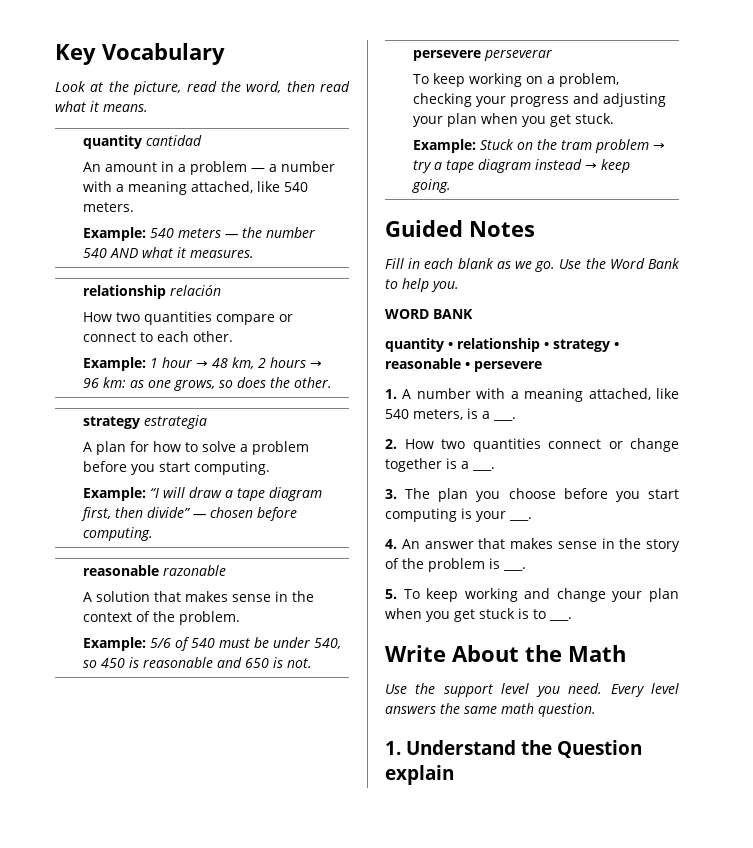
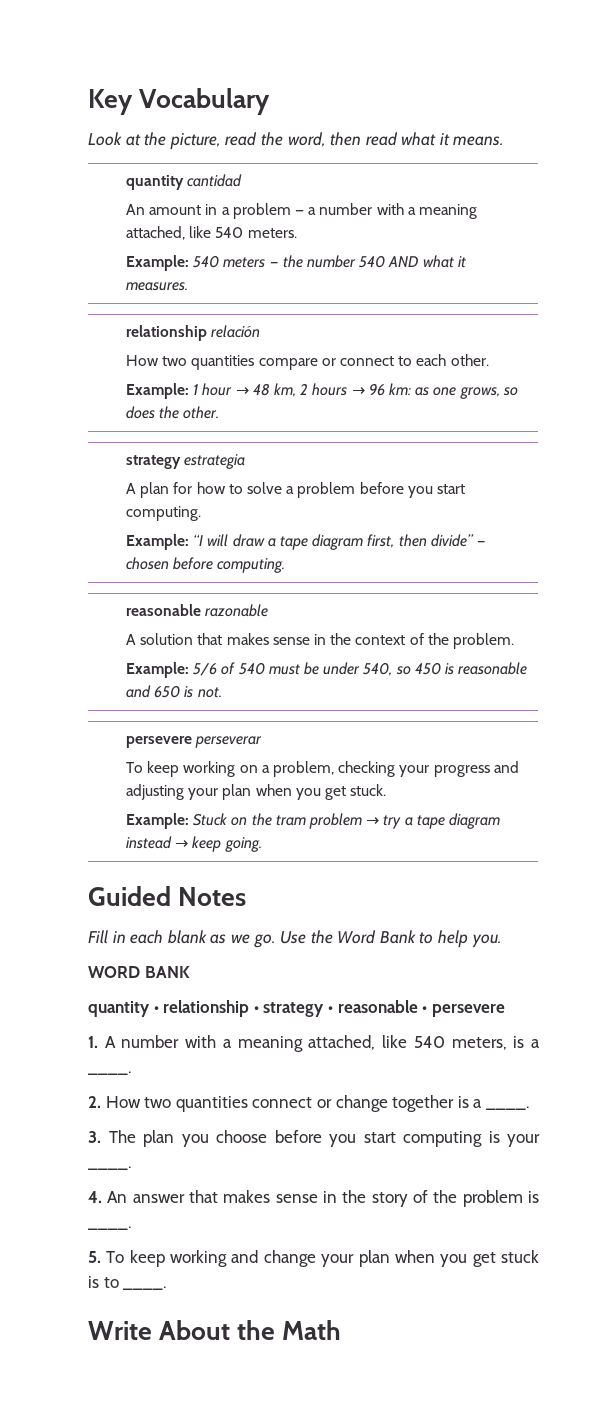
[493,417,516,421] ___. -> [88,1071,131,1075] ____.
[472,467,495,471] ___. -> [485,1106,529,1110] ____.
[509,517,532,521] ___. -> [88,1166,131,1170] ____.
[503,567,526,571] ___. -> [88,1226,131,1230] ____.
[549,617,572,621] ___. -> [123,1286,167,1290] ____.
[385,683,679,697] [385,703,596,717] [385,740,643,758] [385,765,454,785] // Use the support level you need. Every level answers the same math question. // 1. Understand the Question explain -> (342, 1330) none

